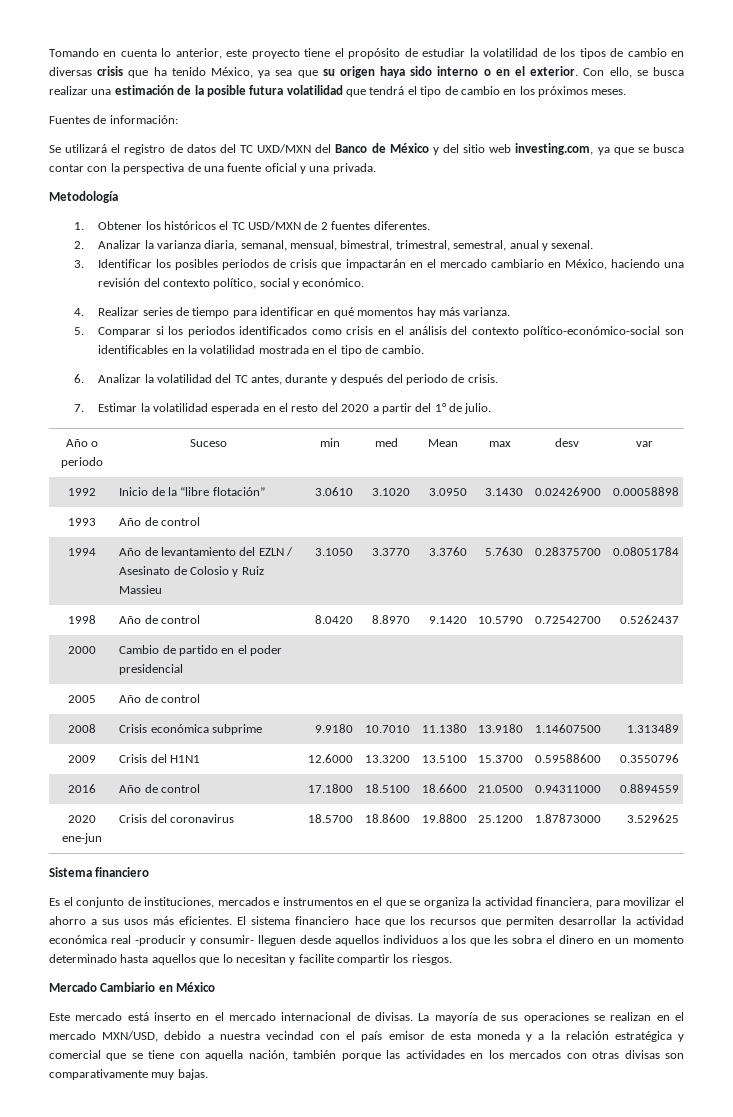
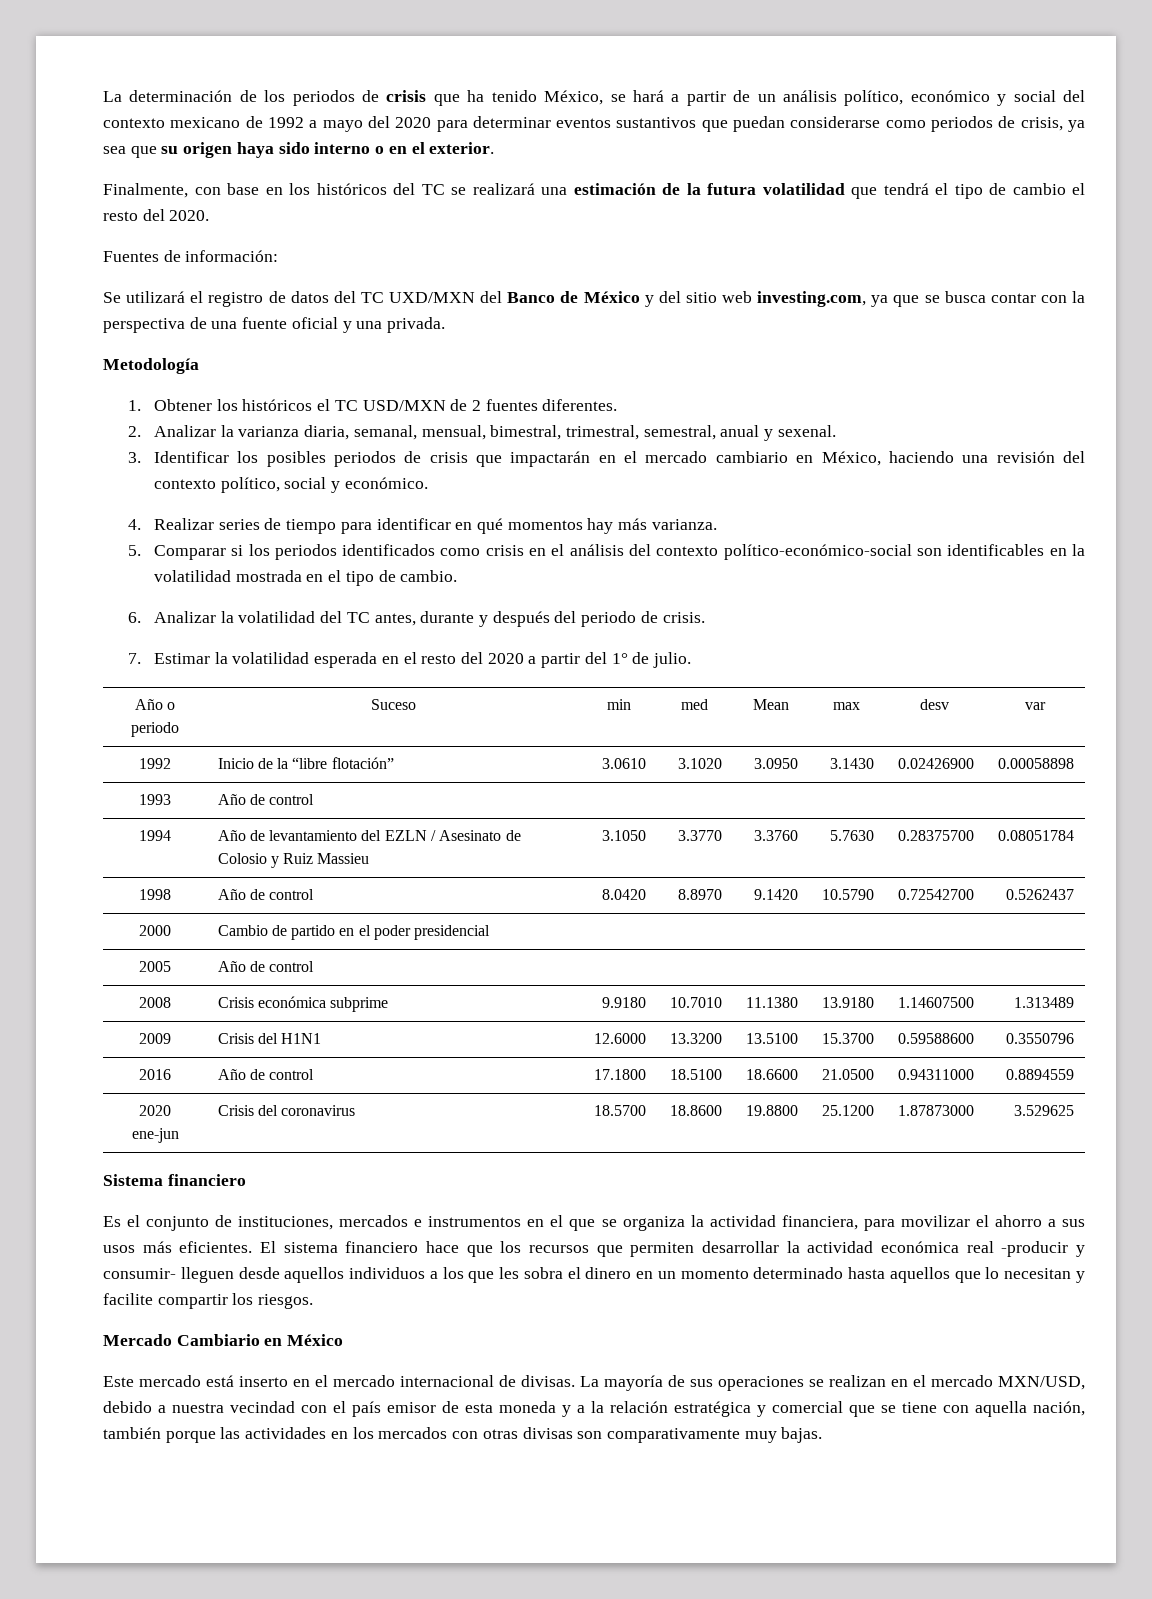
[49,48,685,59] [49,67,92,76] Tomando en cuenta lo anterior, este proyecto tiene el propósito de estudiar la volatilidad de los tipos de cambio en diversas -> [103,90,380,106] La determinación de los periodos de
(253, 72) none -> [610,90,1085,106] [103,116,1063,132] se hará a partir de un análisis político, económico y social del contexto mexicano de 1992 a mayo del 2020 para determinar eventos sustantivos que puedan considerarse como periodos de crisis,
[583,67,684,78] [49,86,88,95] Con ello, se busca realizar -> [103,183,535,198] // Finalmente, con base en los históricos del TC se realizará
[206,85,246,97] posible -> (701, 189) none
[503,86,627,97] en los próximos meses. -> [1072,183,1085,195] [103,209,210,221] el resto del 2020.

